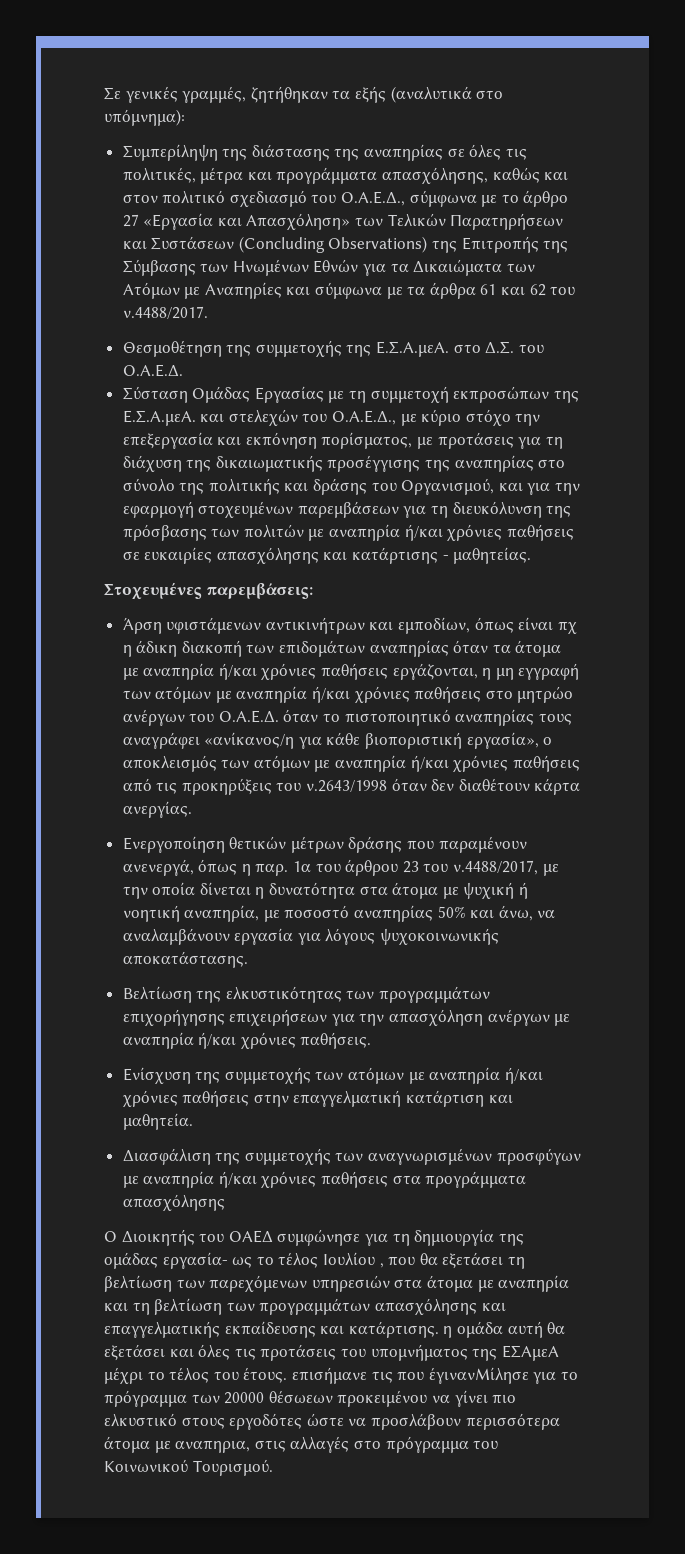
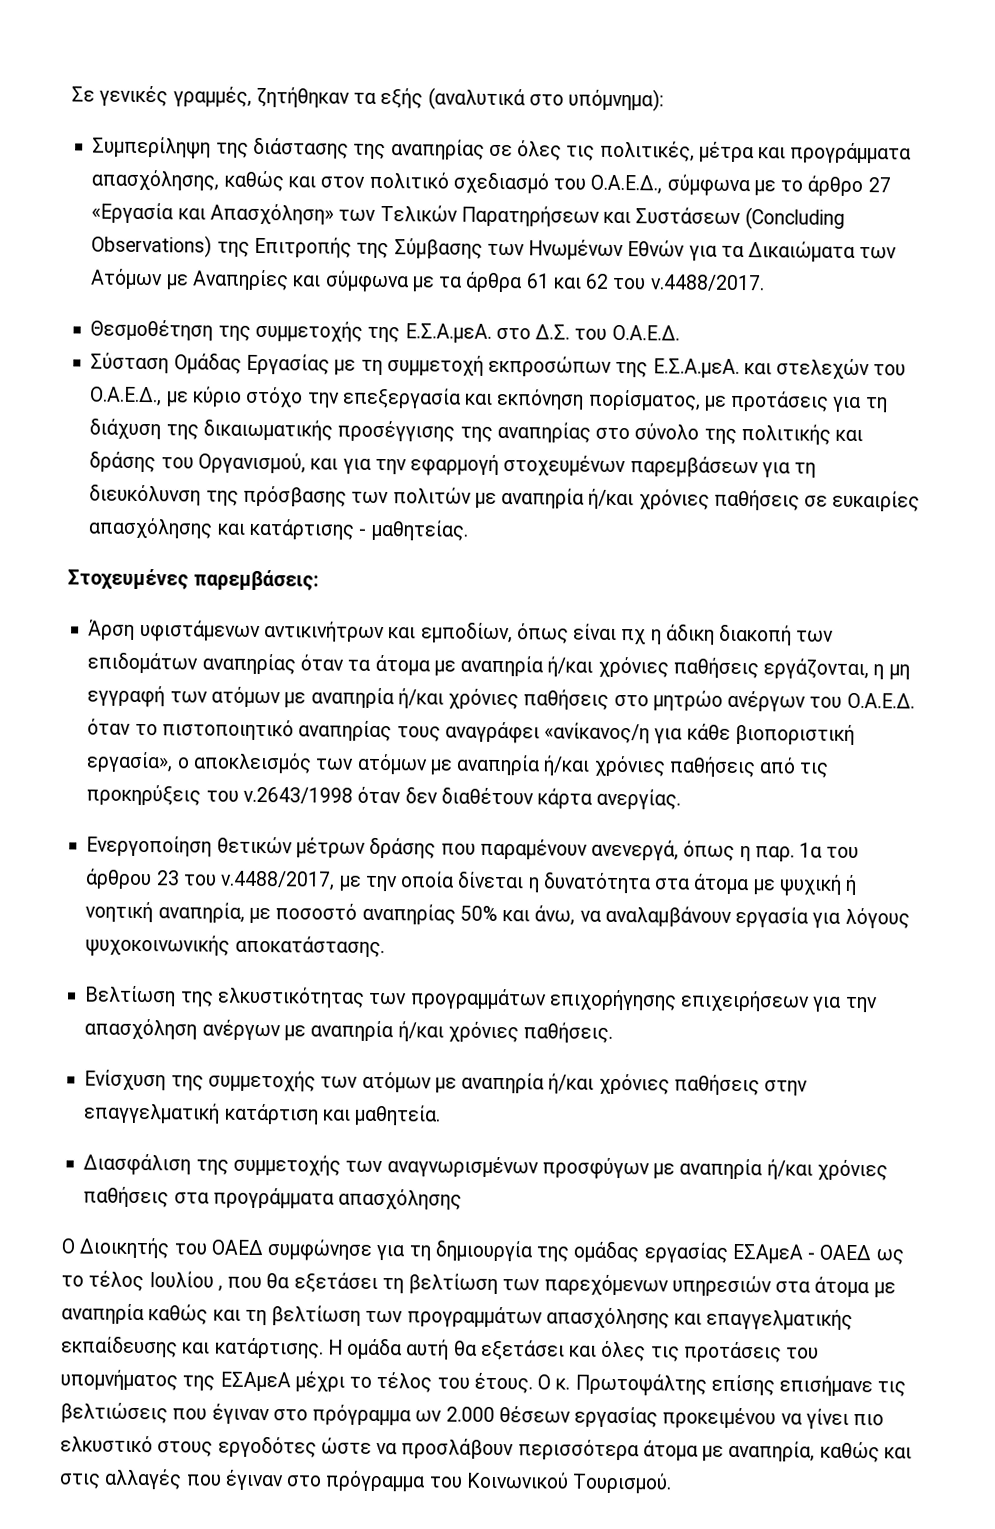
[162,1252,228,1269] εργασία- -> [643,1242,872,1264] εργασίας ΕΣΑμεΑ - ΟΑΕΔ
(570, 1283) none -> [148,1304,209,1325] καθώς
[443,1326,453,1338] η -> [327,1339,343,1355] Η
[291,1367,578,1384] [104,1390,333,1407] επισήμανε τις που έγινανΜίλησε για το πρόγραμμα των 20000 θέσωεων -> [537,1373,907,1397] [60,1402,659,1428] Ο κ. Πρωτοψάλτης επίσης επισήμανε τις βελτιώσεις που έγιναν στο πρόγραμμα ων 2.000 θέσεων εργασίας
[175,1436,350,1453] αναπηρια, στις αλλαγές -> [728,1440,912,1463] [59,1468,284,1491] αναπηρία, καθώς και στις αλλαγές που έγιναν

